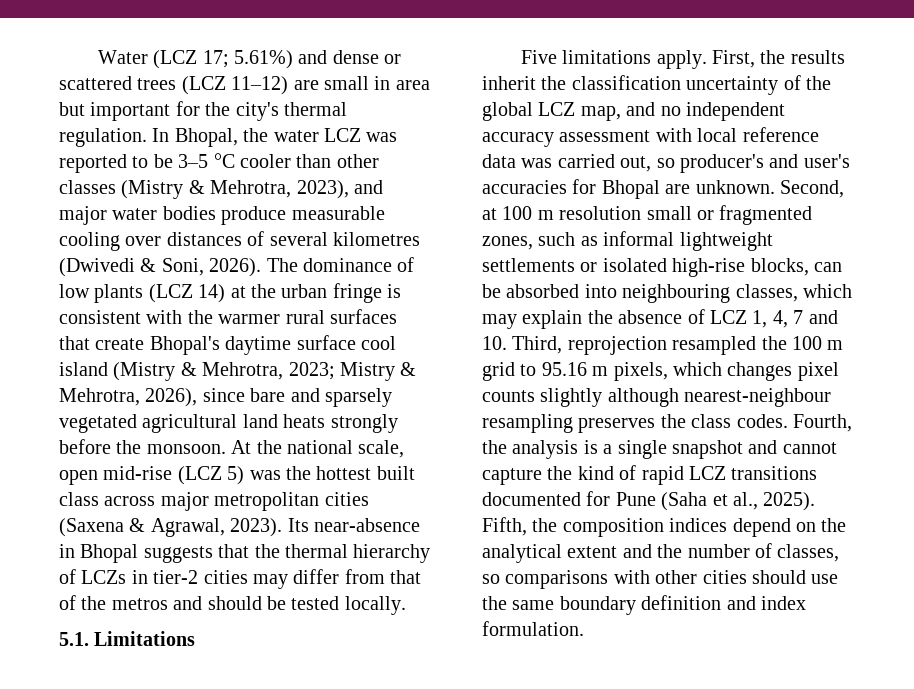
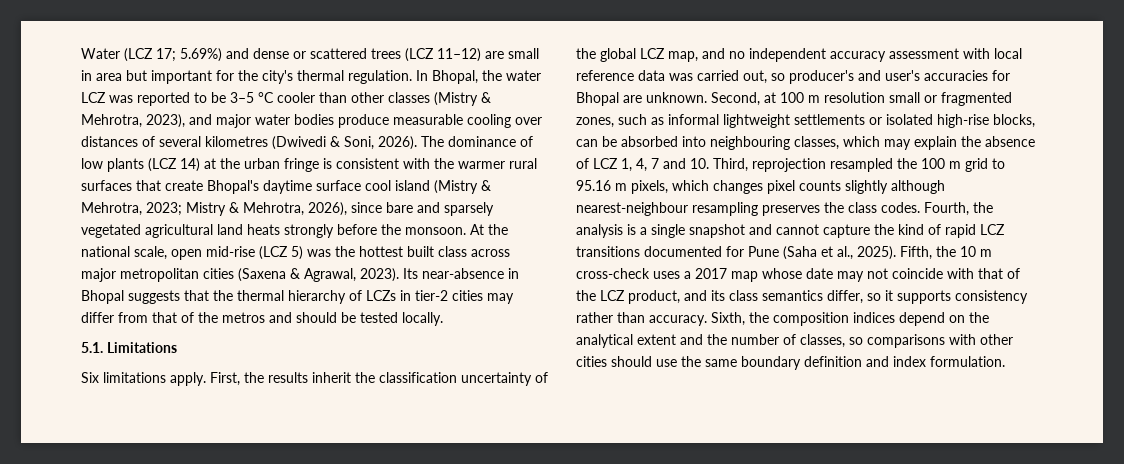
[234,50,294,69] 5.61%) -> [180,48,222,62] 5.69%)
[520,50,557,64] Five -> [81,372,99,383] Six
(558, 525) none -> [960,246,992,257] [576,268,1020,282] [576,290,1028,304] [576,312,769,326] 10 m cross-check uses a 2017 map whose date may not coincide with that of the LCZ product, and its class semantics differ, so it supports consistency rather than accuracy. Sixth, the

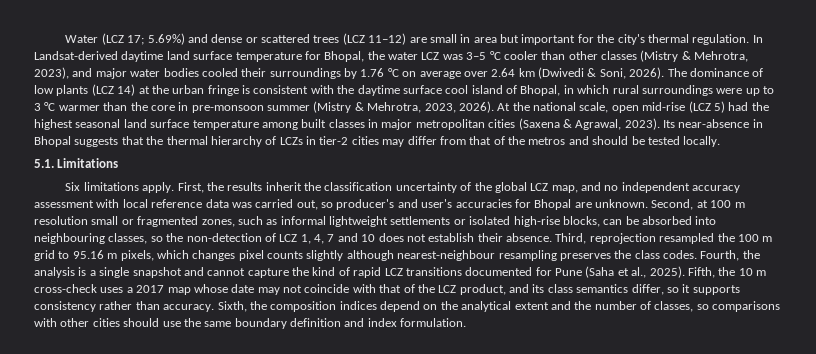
(428, 75) none -> [34,51,321,62] Landsat-derived daytime land surface temperature for
[137,92,226,106] reported to be -> (463, 57) none
[338,114,542,128] [81,136,268,147] produce measurable cooling over distances of several kilometres -> [201,68,535,79] cooled their surroundings by 1.76 °C on average over 2.64 km
[458,158,537,169] [81,180,491,194] [81,202,494,216] [81,224,466,238] warmer rural surfaces that create Bhopal's daytime surface cool island (Mistry & Mehrotra, 2023; Mistry & Mehrotra, 2026), since bare and sparsely vegetated agricultural land heats strongly before the monsoon. -> [357,85,774,96] [34,101,494,113] daytime surface cool island of Bhopal, in which rural surroundings were up to 3 °C warmer than the core in pre-monsoon summer (Mistry & Mehrotra, 2023, 2026).
[307,246,510,257] was the hottest built class across -> [728,102,769,111] [34,119,378,130] had the highest seasonal land surface temperature among built classes in
[843,136,1035,150] which may explain the absence -> [150,233,262,242] so the non-detection
[690,158,709,169] 10. -> [361,233,552,242] 10 does not establish their absence.

